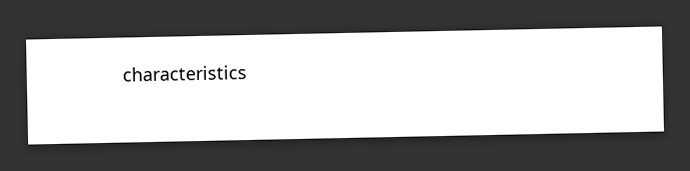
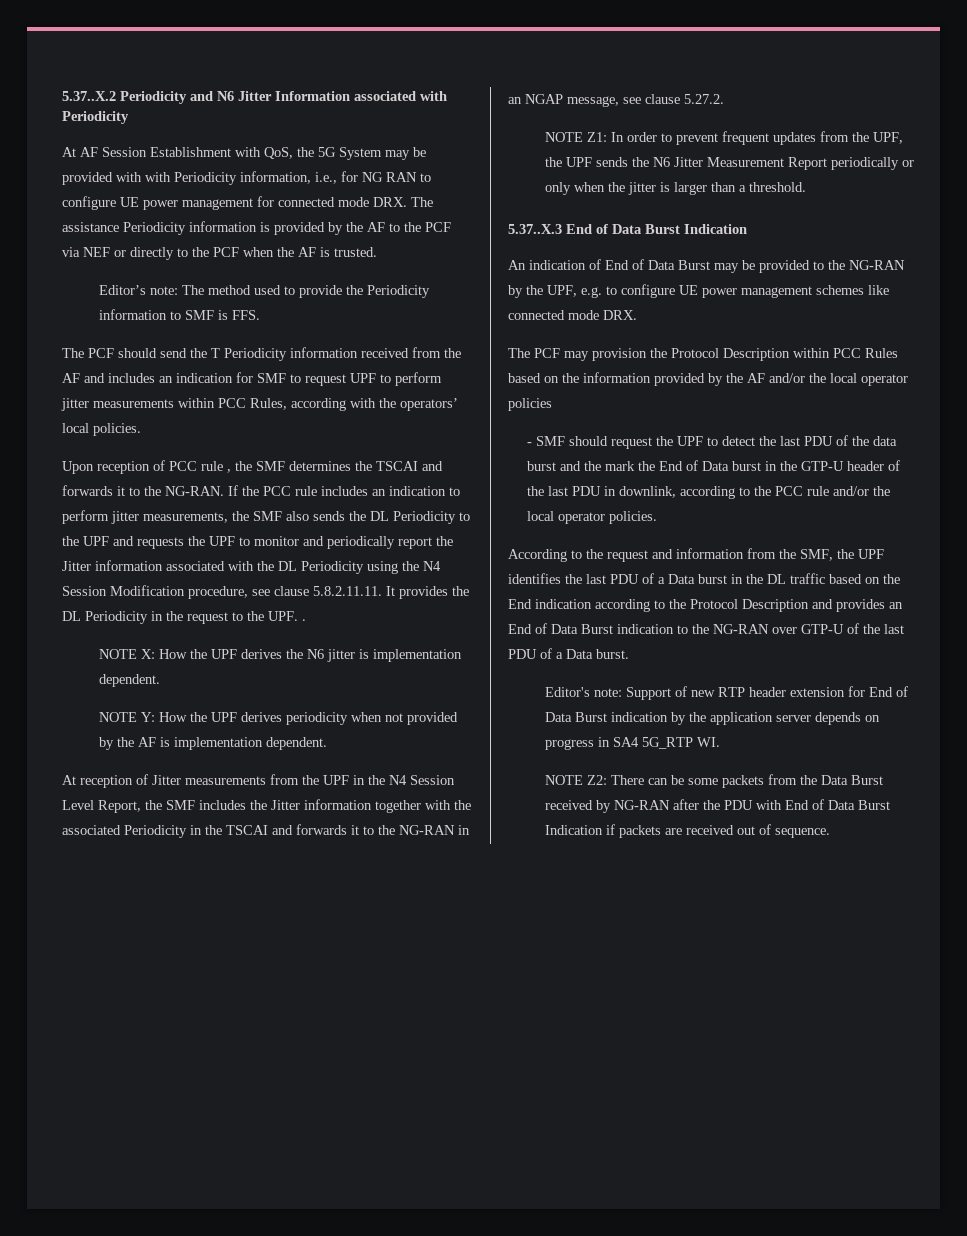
[122,65,247,82] characteristics -> [62,91,447,104] [62,111,129,124] [62,147,426,160] [62,171,431,185] [62,196,433,210] [62,221,451,235] [62,247,377,260] [99,285,431,298] [99,309,261,320] [62,347,461,361] [62,372,442,386] [61,398,458,411] [62,423,141,436] [62,460,443,474] [62,485,460,496] [62,510,470,524] [62,536,453,549] [62,560,441,574] [62,585,469,599] [62,611,306,624] [99,649,463,662] [99,674,161,687] [99,712,459,725] [99,737,328,750] [62,774,455,788] [62,799,471,813] [62,824,470,838] [508,94,724,107] [545,131,904,145] [545,157,915,170] [545,182,807,195] [508,224,747,234] [508,259,905,273] [508,284,889,298] [508,310,637,320] [508,348,898,361] [508,372,908,386] [508,398,552,411] [526,435,897,449] [526,460,900,471] [526,486,890,499] [526,511,657,524] [508,548,884,562] [508,573,900,584] [508,599,903,612] [508,623,904,634] [508,648,629,659] [545,686,909,700] [545,712,881,725] [545,737,721,750] [545,774,884,788] [545,799,891,813] [545,824,831,838] 5.37..X.2 Periodicity and N6 Jitter Information associated with Periodicity // At AF Session Establishment with QoS, the 5G System may be provided with with Periodicity information, i.e., for NG RAN to configure UE power management for connected mode DRX. The assistance Periodicity information is provided by the AF to the PCF via NEF or directly to the PCF when the AF is trusted. // Editor’s note: The method used to provide the Periodicity information to SMF is FFS. // The PCF should send the T Periodicity information received from the AF and includes an indication for SMF to request UPF to perform jitter measurements within PCC Rules, according with the operators’ local policies. // Upon reception of PCC rule , the SMF determines the TSCAI and forwards it to the NG-RAN. If the PCC rule includes an indication to perform jitter measurements, the SMF also sends the DL Periodicity to the UPF and requests the UPF to monitor and periodically report the Jitter information associated with the DL Periodicity using the N4 Session Modification procedure, see clause 5.8.2.11.11. It provides the DL Periodicity in the request to the UPF. . // NOTE X: How the UPF derives the N6 jitter is implementation dependent. // NOTE Y: How the UPF derives periodicity when not provided by the AF is implementation dependent. // At reception of Jitter measurements from the UPF in the N4 Session Level Report, the SMF includes the Jitter information together with the associated Periodicity in the TSCAI and forwards it to the NG-RAN in an NGAP message, see clause 5.27.2. // NOTE Z1: In order to prevent frequent updates from the UPF, the UPF sends the N6 Jitter Measurement Report periodically or only when the jitter is larger than a threshold. // 5.37..X.3 End of Data Burst Indication // An indication of End of Data Burst may be provided to the NG-RAN by the UPF, e.g. to configure UE power management schemes like connected mode DRX. // The PCF may provision the Protocol Description within PCC Rules based on the information provided by the AF and/or the local operator policies // - SMF should request the UPF to detect the last PDU of the data burst and the mark the End of Data burst in the GTP-U header of the last PDU in downlink, according to the PCC rule and/or the local operator policies. // According to the request and information from the SMF, the UPF identifies the last PDU of a Data burst in the DL traffic based on the End indication according to the Protocol Description and provides an End of Data Burst indication to the NG-RAN over GTP-U of the last PDU of a Data burst. // Editor's note: Support of new RTP header extension for End of Data Burst indication by the application server depends on progress in SA4 5G_RTP WI. // NOTE Z2: There can be some packets from the Data Burst received by NG-RAN after the PDU with End of Data Burst Indication if packets are received out of sequence.

